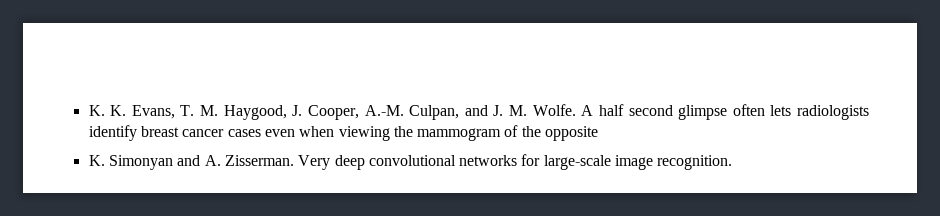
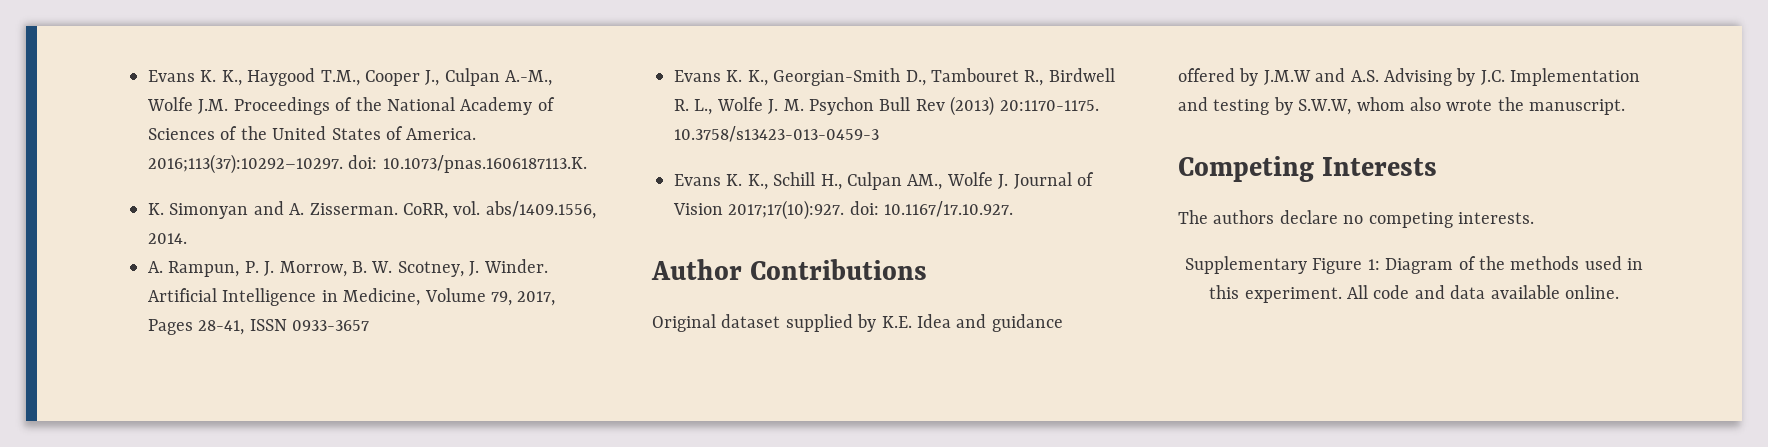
[88,104,870,120] [88,125,599,141] K. K. Evans, T. M. Haygood, J. Cooper, A.-M. Culpan, and J. M. Wolfe. A half second glimpse often lets radiologists identify breast cancer cases even when viewing the mammogram of the opposite -> [148,68,553,86] [147,97,555,115] [148,126,477,140] [148,154,587,174] Evans K. K., Haygood T.M., Cooper J., Culpan A.-M., Wolfe J.M. Proceedings of the National Academy of Sciences of the United States of America. 2016;113(37):10292–10297. doi: 10.1073/pnas.1606187113.K.
[298,154,733,170] Very deep convolutional networks for large-scale image recognition. -> [403,201,596,219] [148,233,187,244] [148,259,548,277] [148,288,556,306] [148,319,370,335] [674,68,1115,86] [674,96,1099,116] [674,126,879,142] [674,172,1094,190] [673,200,1014,220] [651,259,928,280] [652,314,1063,332] [1178,68,1641,86] [1178,97,1626,115] [1178,156,1438,182] [1178,210,1534,228] [1184,256,1644,274] [1209,285,1619,303] CoRR, vol. abs/1409.1556, 2014. // A. Rampun, P. J. Morrow, B. W. Scotney, J. Winder. Artificial Intelligence in Medicine, Volume 79, 2017, Pages 28-41, ISSN 0933-3657 // Evans K. K., Georgian-Smith D., Tambouret R., Birdwell R. L., Wolfe J. M. Psychon Bull Rev (2013) 20:1170-1175. 10.3758/s13423-013-0459-3 // Evans K. K., Schill H., Culpan AM., Wolfe J. Journal of Vision 2017;17(10):927. doi: 10.1167/17.10.927. // Author Contributions // Original dataset supplied by K.E. Idea and guidance offered by J.M.W and A.S. Advising by J.C. Implementation and testing by S.W.W, whom also wrote the manuscript. // Competing Interests // The authors declare no competing interests. // Supplementary Figure 1: Diagram of the methods used in this experiment. All code and data available online.

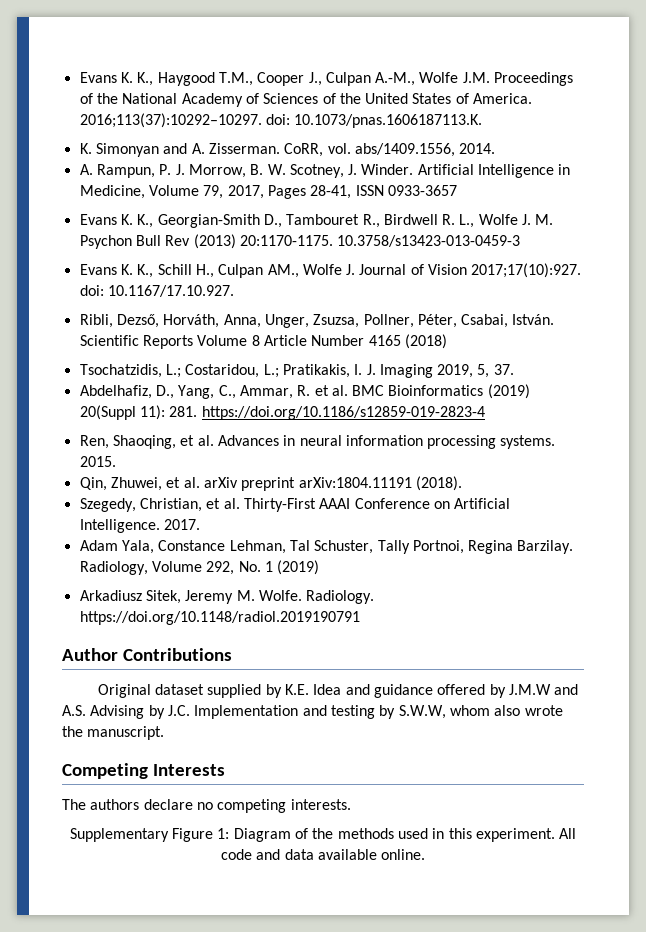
(1014, 209) none -> [79,314,555,328] [79,334,447,349] [79,364,514,378] [79,384,530,399] [79,405,485,420] [79,435,556,449] [79,456,116,467] [79,476,462,491] [79,498,511,512] [79,519,200,533] [79,540,574,554] [79,560,320,575] [79,590,375,604] [79,611,360,625] // Ribli, Dezső, Horváth, Anna, Unger, Zsuzsa, Pollner, Péter, Csabai, István. Scientific Reports Volume 8 Article Number 4165 (2018) // Tsochatzidis, L.; Costaridou, L.; Pratikakis, I. J. Imaging 2019, 5, 37. // Abdelhafiz, D., Yang, C., Ammar, R. et al. BMC Bioinformatics (2019) 20(Suppl 11): 281. https://doi.org/10.1186/s12859-019-2823-4 // Ren, Shaoqing, et al. Advances in neural information processing systems. 2015. // Qin, Zhuwei, et al. arXiv preprint arXiv:1804.11191 (2018). // Szegedy, Christian, et al. Thirty-First AAAI Conference on Artificial Intelligence. 2017. // Adam Yala, Constance Lehman, Tal Schuster, Tally Portnoi, Regina Barzilay. Radiology, Volume 292, No. 1 (2019) // Arkadiusz Sitek, Jeremy M. Wolfe. Radiology. https://doi.org/10.1148/radiol.2019190791

